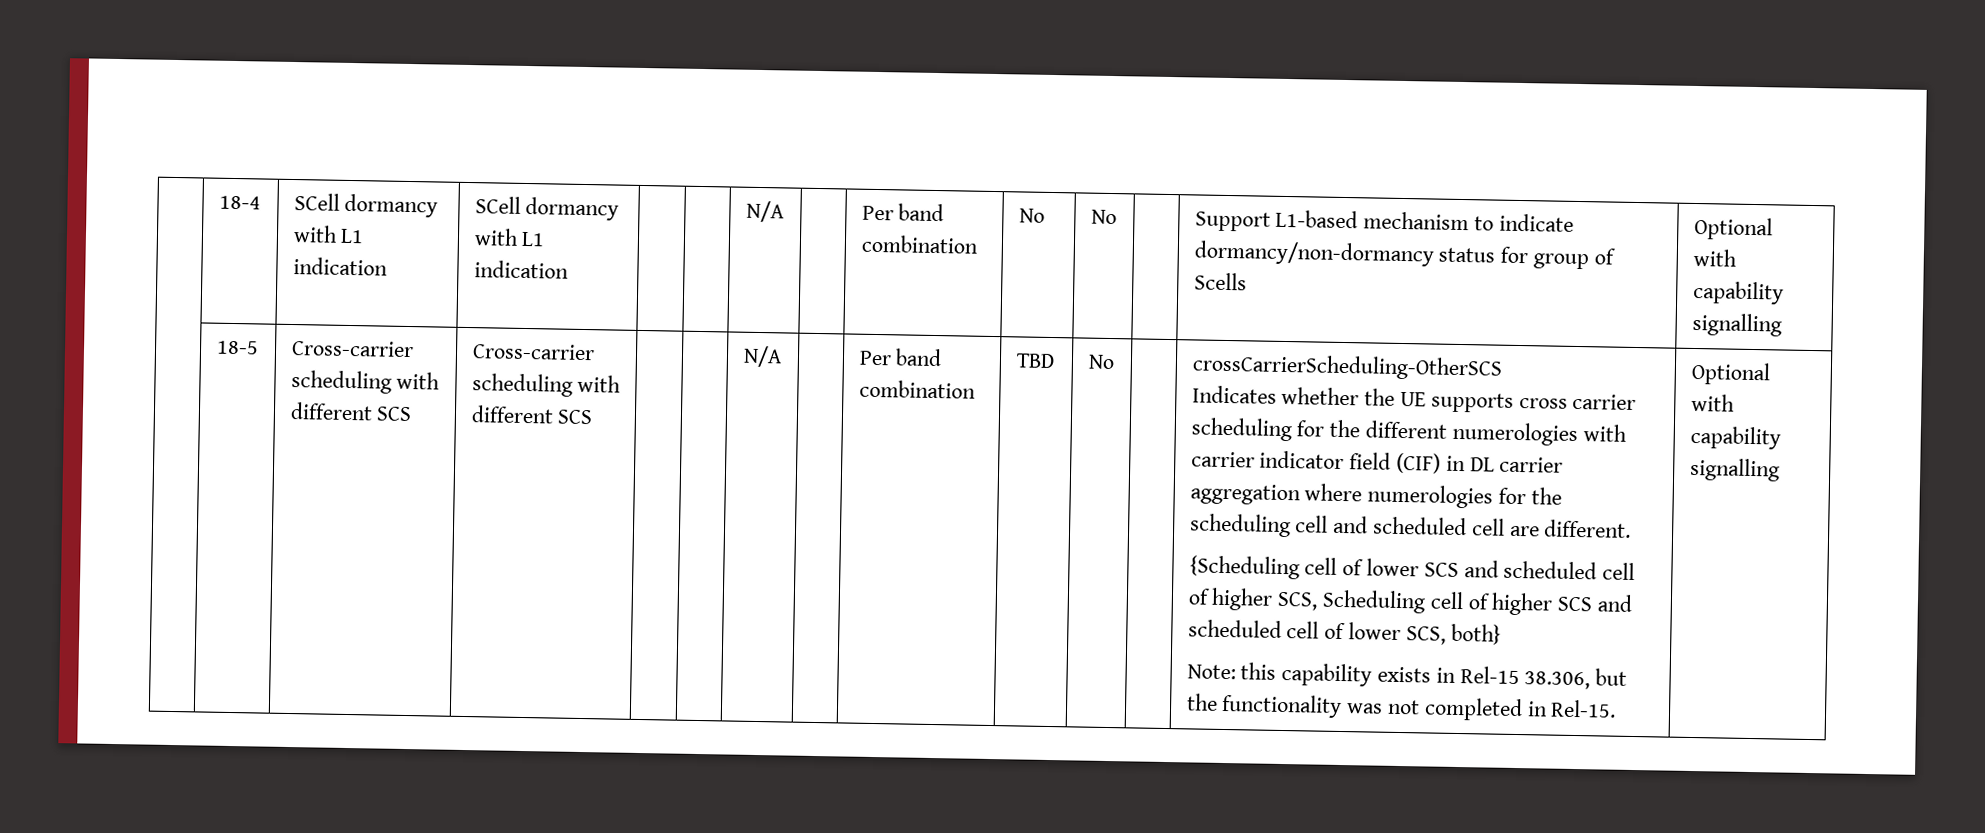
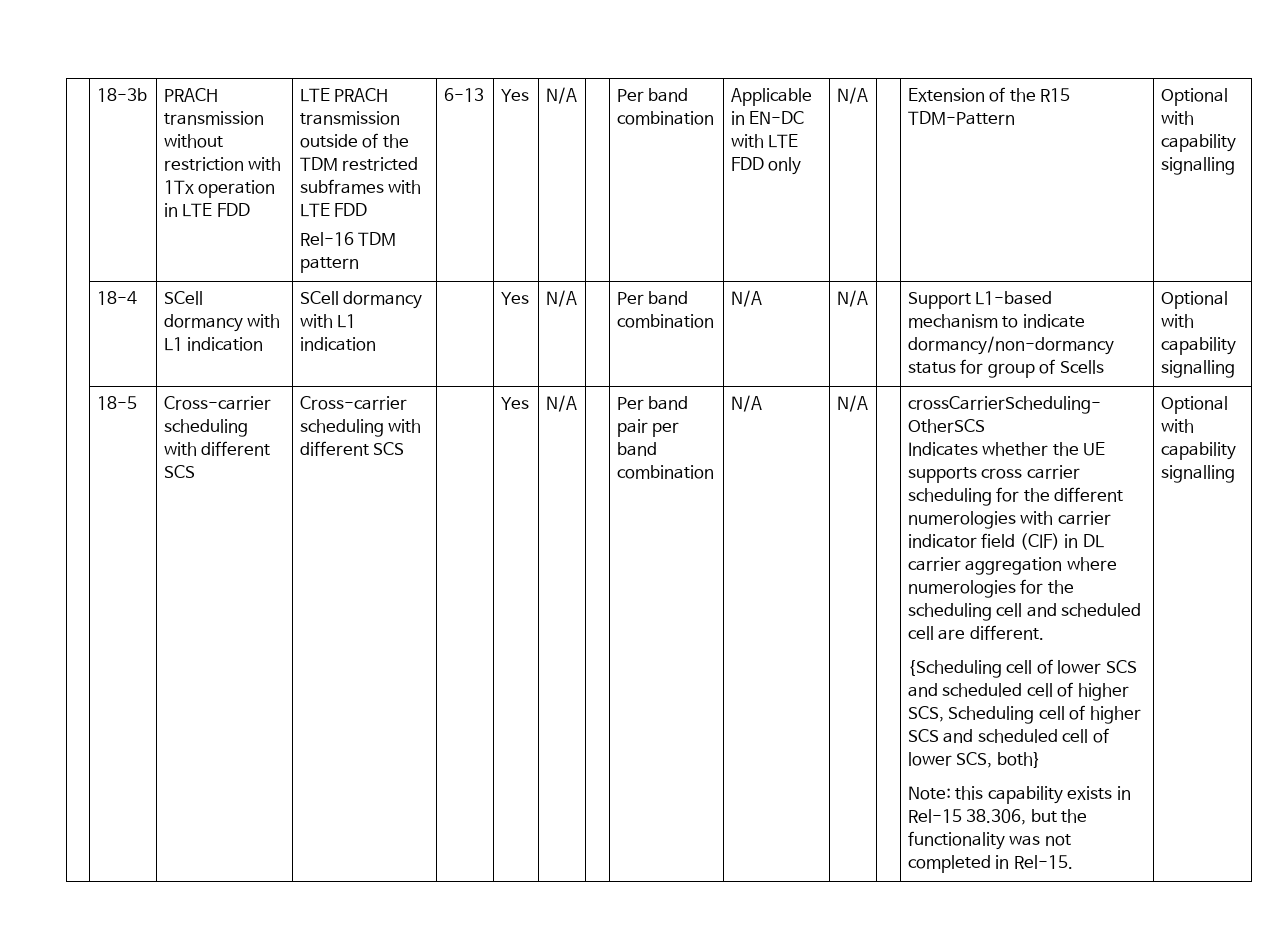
(218, 202) none -> [96,88,147,102] [163,88,218,102] [163,111,264,125] [163,134,223,148] [163,157,282,171] [163,180,276,198] [163,203,250,217] [299,88,389,102] [299,111,400,125] [299,133,409,148] [299,157,419,171] [299,179,422,194] [299,203,368,217] [299,232,397,246] [299,257,359,273] [443,88,484,102] [500,89,529,102] [545,87,577,104] [616,88,689,102] [616,111,714,125] [730,88,812,106] [730,111,805,125] [730,134,799,148] [730,157,802,175] [836,87,868,104] [907,87,1071,102] [907,111,1015,125] [1160,88,1228,106] [1160,111,1194,125] [1160,134,1236,152] [1160,157,1235,175] | 18-3b | PRACH transmission without restriction with 1Tx operation in LTE FDD | LTE PRACH transmission outside of the TDM restricted subframes with LTE FDD // Rel-16 TDM pattern | 6-13 | Yes | N/A | | Per band combination | Applicable in EN-DC with LTE FDD only | N/A | | Extension of the R15 TDM-Pattern | Optional with capability signalling //
[745,200,785,223] [861,203,945,222] [860,234,979,254] [1018,208,1045,223] [1090,209,1117,225] | N/A | | Per band combination | No | No -> [500,292,529,305] [545,290,577,307] [616,291,689,305] [616,314,714,328] [730,290,762,307] [836,290,868,307] Yes | N/A | | Per band combination | N/A | N/A
[742,345,783,368] [858,348,943,367] [858,379,976,399] [1015,353,1055,369] [1087,354,1115,370] | N/A | | Per band combination | TBD | No -> [500,397,529,410] [545,395,577,412] [616,396,689,410] [616,419,680,437] [616,442,657,456] [616,465,714,479] [730,395,762,412] [836,395,868,412] Yes | N/A | | Per band pair per band combination | N/A | N/A

